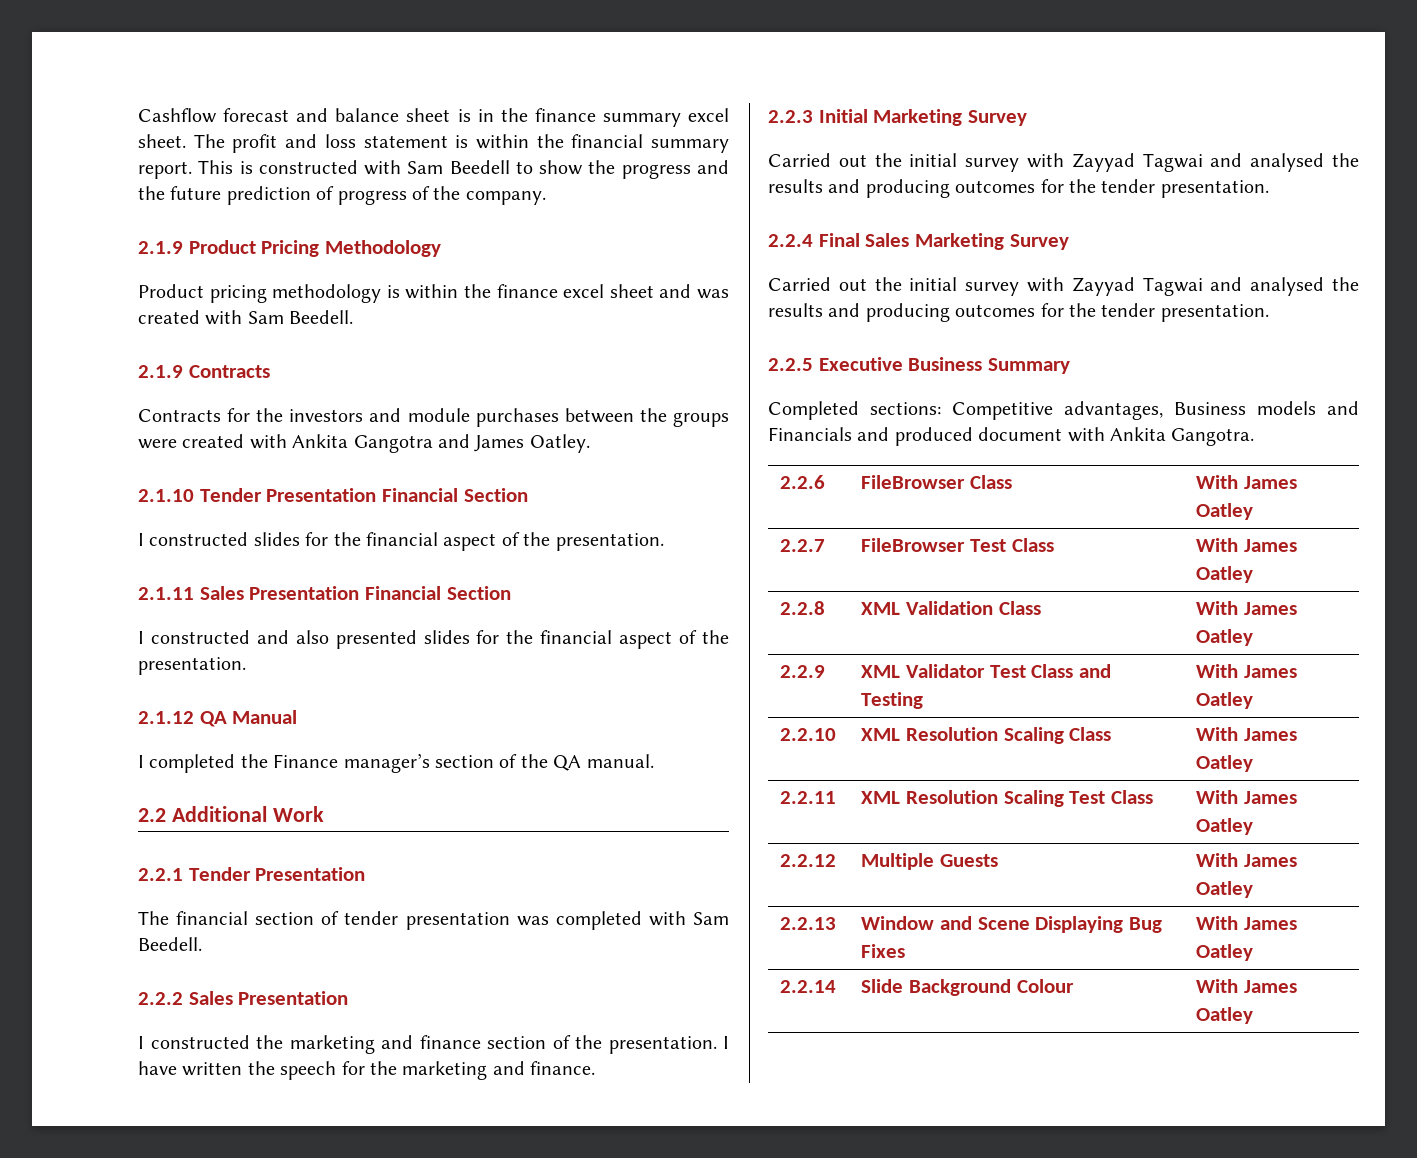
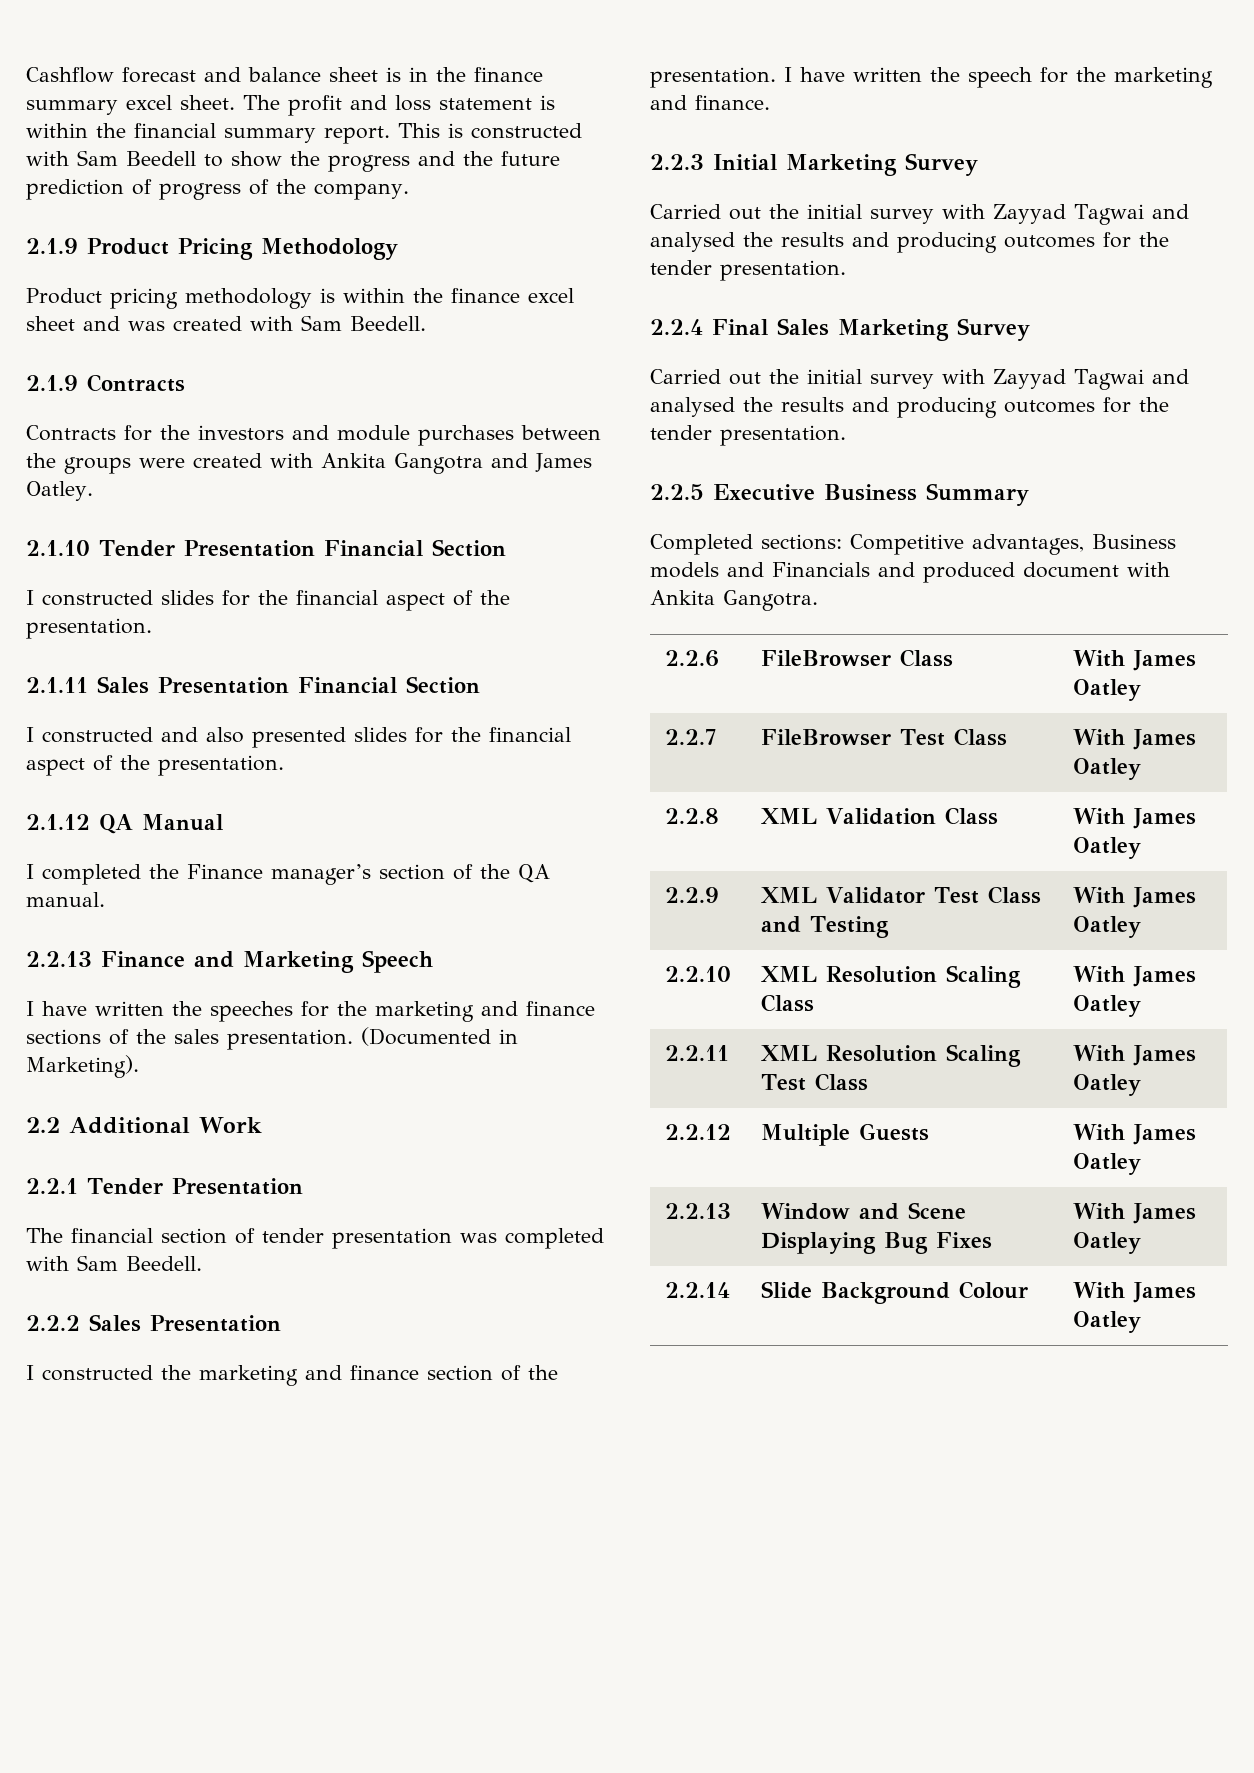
(654, 761) none -> [26,950,433,973] [26,1001,595,1022] [26,1027,518,1050] [26,1055,139,1078] // 2.2.13 Finance and Marketing Speech // I have written the speeches for the marketing and finance sections of the sales presentation. (Documented in Marketing).

